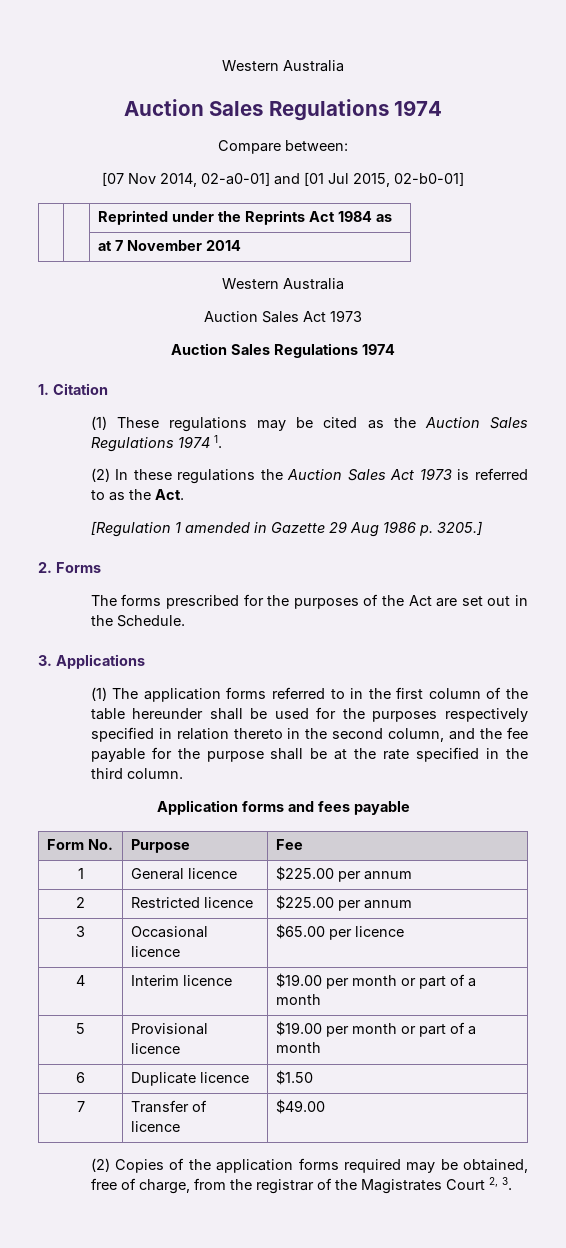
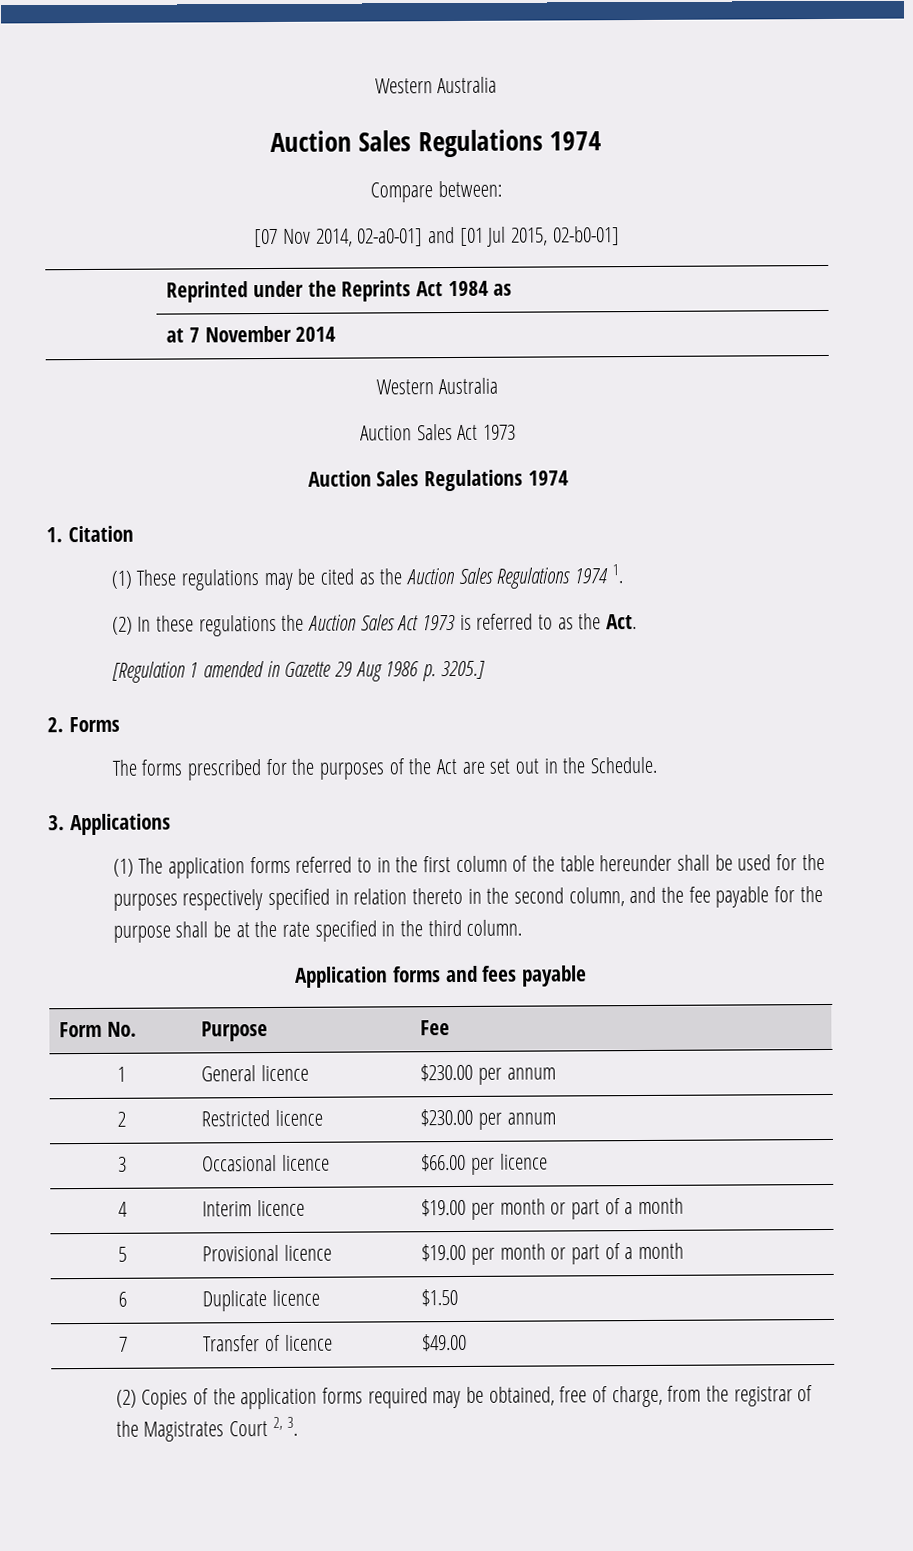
[276,866,335,881] $225.00 -> [420,1063,474,1082] $230.00
[276,895,335,910] $225.00 -> [420,1108,474,1127] $230.00
[276,924,326,939] $65.00 -> [421,1153,467,1172] $66.00

